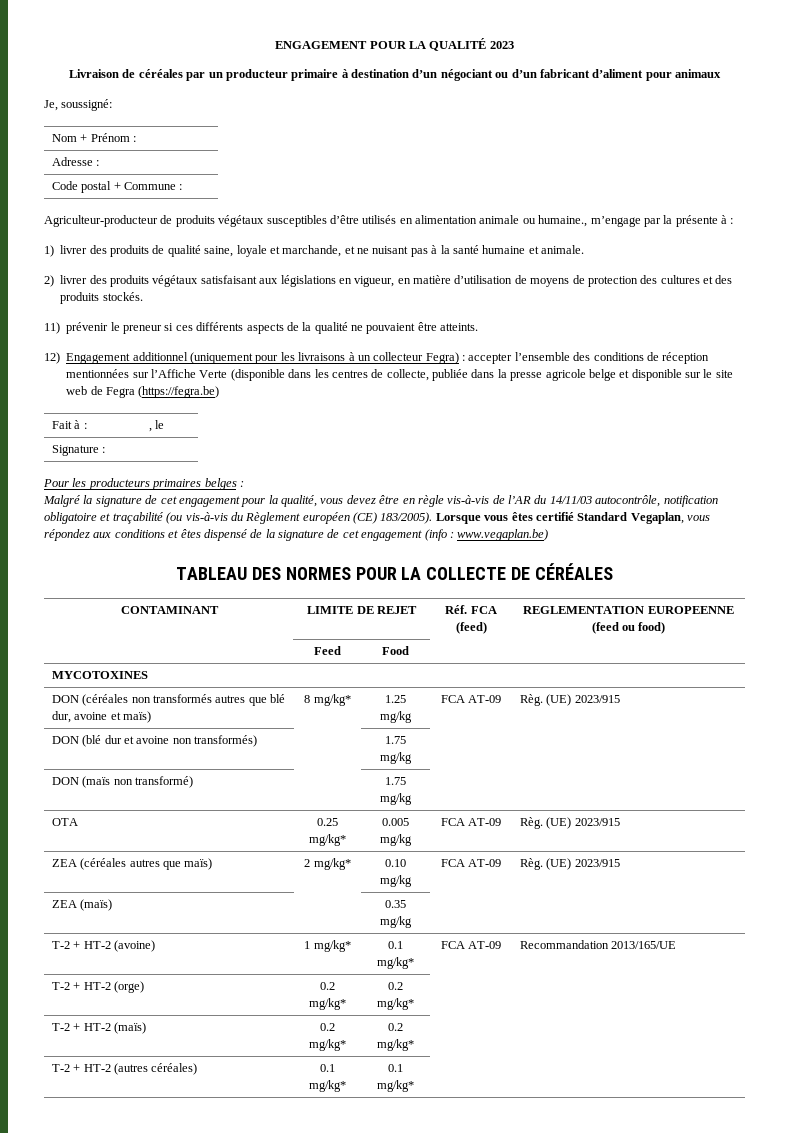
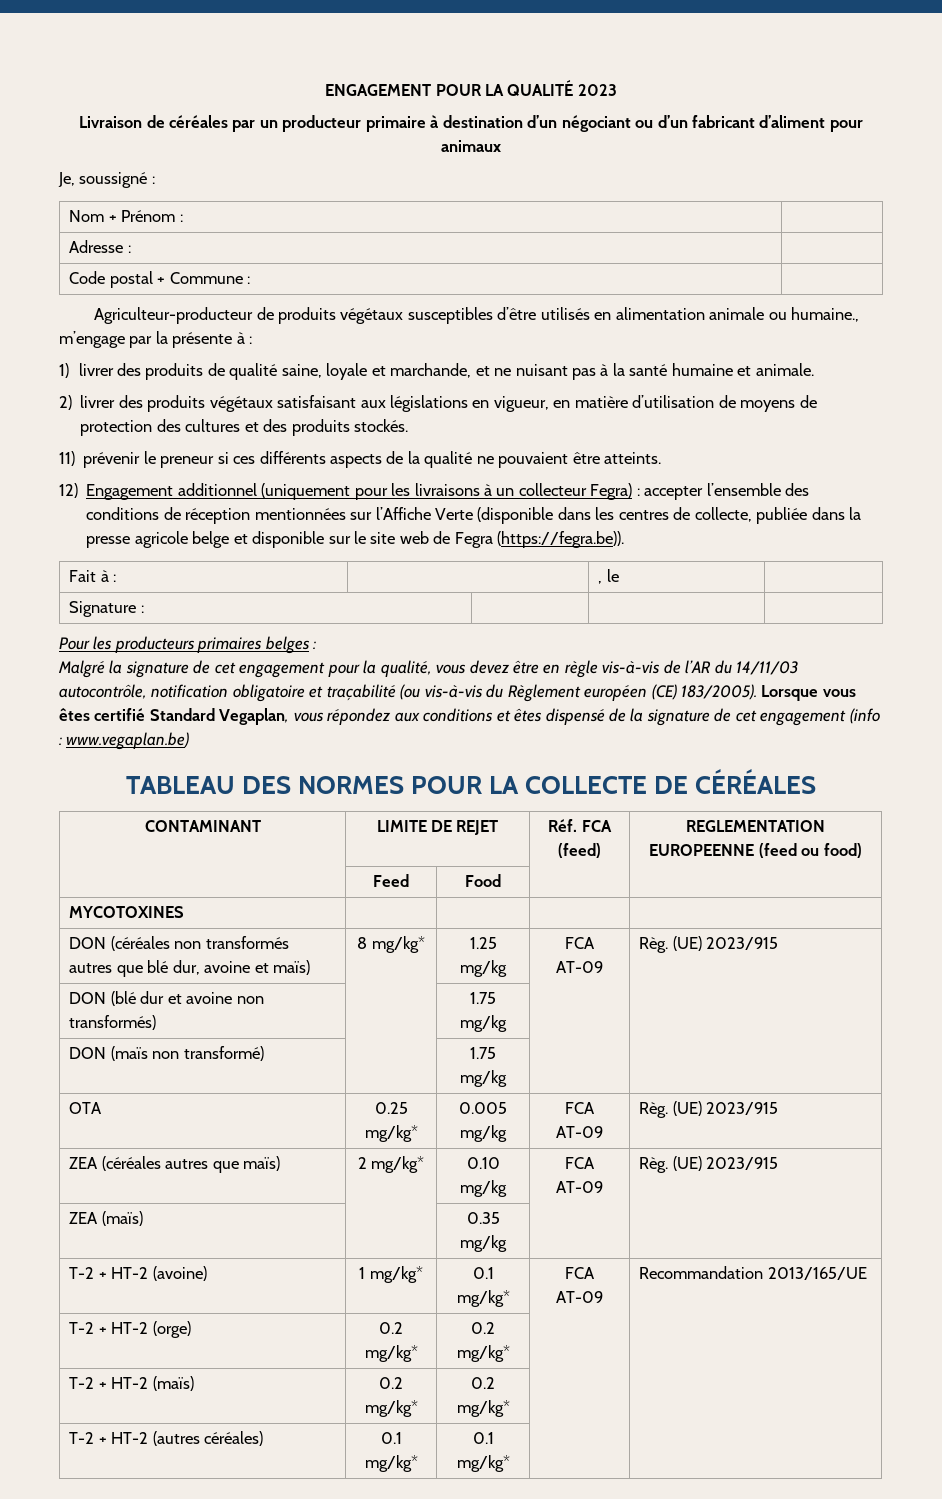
[61,99,113,111] soussigné: -> [79,172,155,188] soussigné :
[138,386,220,398] (https://fegra.be) -> [497,531,625,548] (https://fegra.be)).

